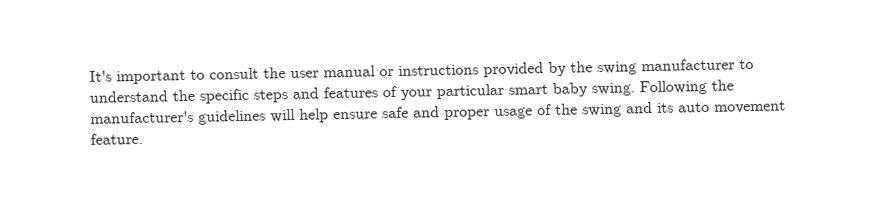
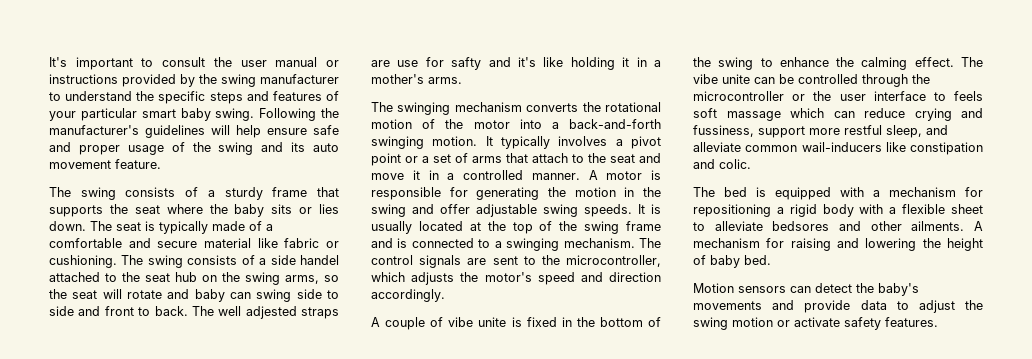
(143, 138) none -> [49,187,340,200] [49,204,339,217] [49,221,273,234] [49,238,339,248] [49,255,339,268] [49,272,339,285] [49,289,339,302] [49,306,339,319] [371,57,661,70] [371,74,462,84] [371,102,661,115] [371,119,661,129] [371,136,661,149] [371,153,661,166] [371,170,661,180] [371,187,661,200] [371,204,661,217] [371,221,661,234] [371,238,661,251] [371,255,661,268] [371,272,661,285] [371,289,445,302] [371,317,661,330] [693,57,983,70] [693,74,930,87] [693,91,983,101] [693,108,983,121] [693,125,948,138] [693,142,983,155] [693,159,751,169] [693,187,983,200] [693,204,983,217] [693,221,983,231] [693,238,983,251] [693,255,771,268] [693,283,919,296] [693,300,983,313] [693,317,938,330] // The swing consists of a sturdy frame that supports the seat where the baby sits or lies down. The seat is typically made of a comfortable and secure material like fabric or cushioning. The swing consists of a side handel attached to the seat hub on the swing arms, so the seat will rotate and baby can swing side to side and front to back. The well adjested straps are use for safty and it's like holding it in a mother's arms. // The swinging mechanism converts the rotational motion of the motor into a back-and-forth swinging motion. It typically involves a pivot point or a set of arms that attach to the seat and move it in a controlled manner. A motor is responsible for generating the motion in the swing and offer adjustable swing speeds. It is usually located at the top of the swing frame and is connected to a swinging mechanism. The control signals are sent to the microcontroller, which adjusts the motor's speed and direction accordingly. // A couple of vibe unite is fixed in the bottom of the swing to enhance the calming effect. The vibe unite can be controlled through the microcontroller or the user interface to feels soft massage which can reduce crying and fussiness, support more restful sleep, and alleviate common wail-inducers like constipation and colic. // The bed is equipped with a mechanism for repositioning a rigid body with a flexible sheet to alleviate bedsores and other ailments. A mechanism for raising and lowering the height of baby bed. // Motion sensors can detect the baby's movements and provide data to adjust the swing motion or activate safety features.

